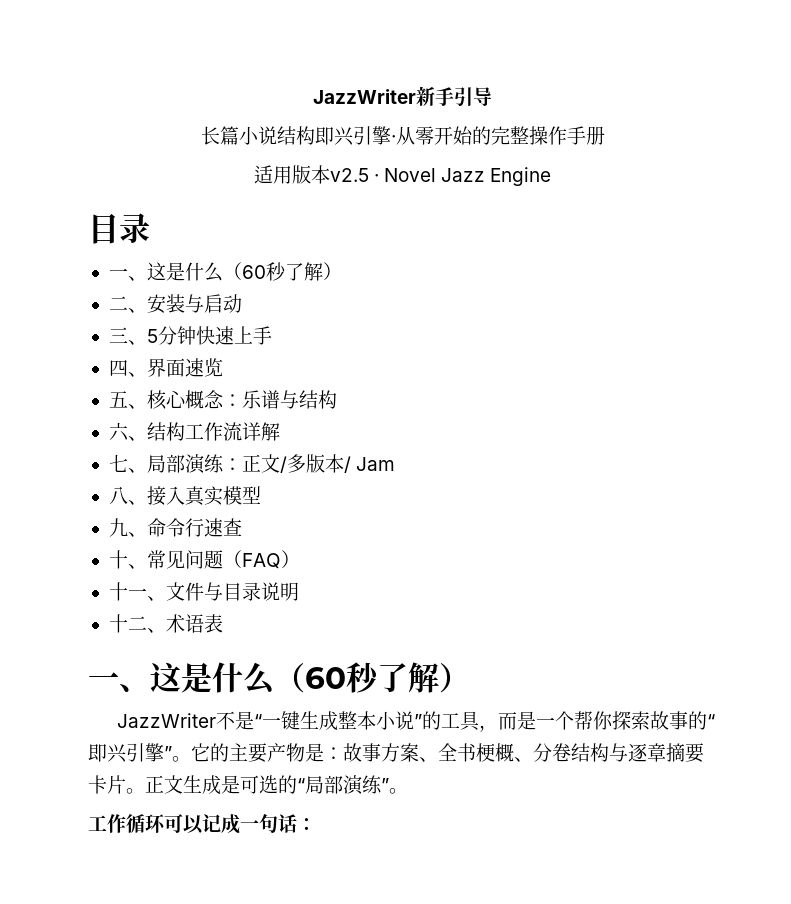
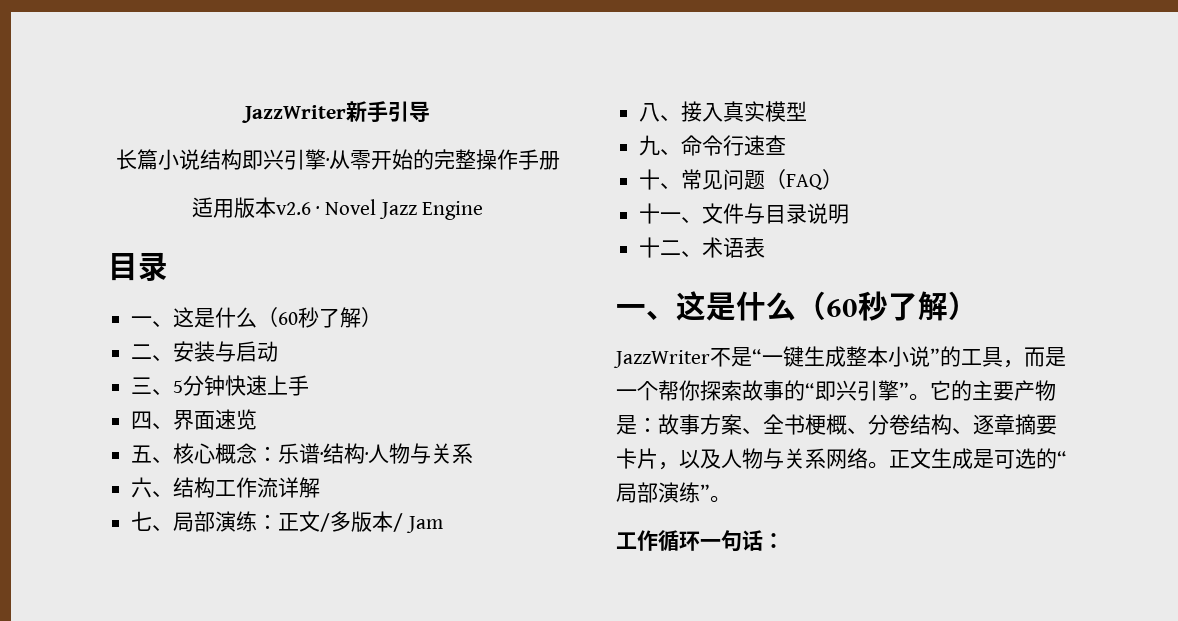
[329,168,369,182] v2.5 -> [275,202,311,215] v2.6
[279,390,337,409] 与结构 -> [320,443,474,464] ·结构·人物与关系
[609,743,628,762] 与 -> [952,428,973,434] 、
(126, 784) none -> [658,448,868,470] ，以及人物与关系网络
[164,814,240,834] 可以记成 -> (700, 541) none

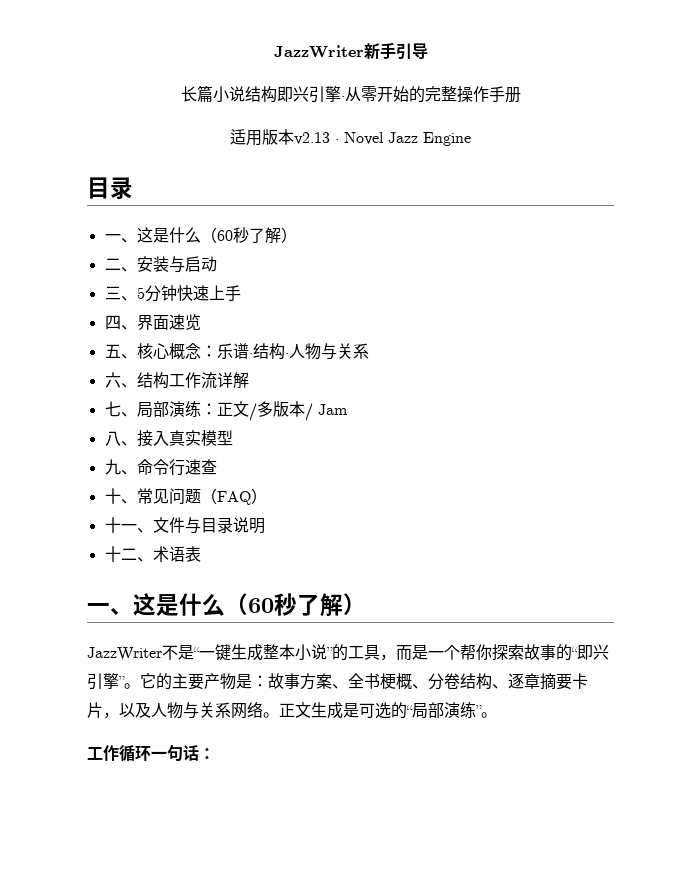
[275,202,311,215] v2.6 -> [294,132,330,145] v2.13

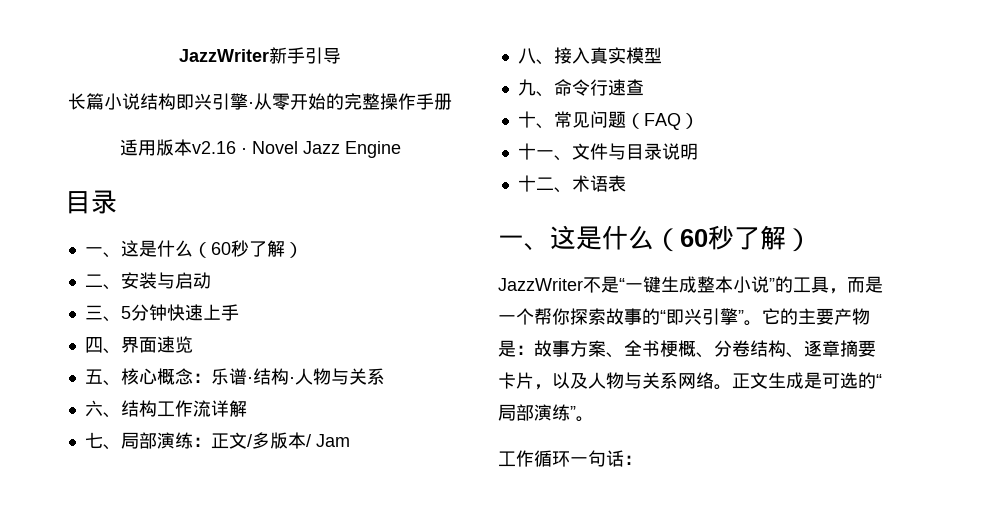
[294,132,330,145] v2.13 -> [191,141,236,154] v2.16

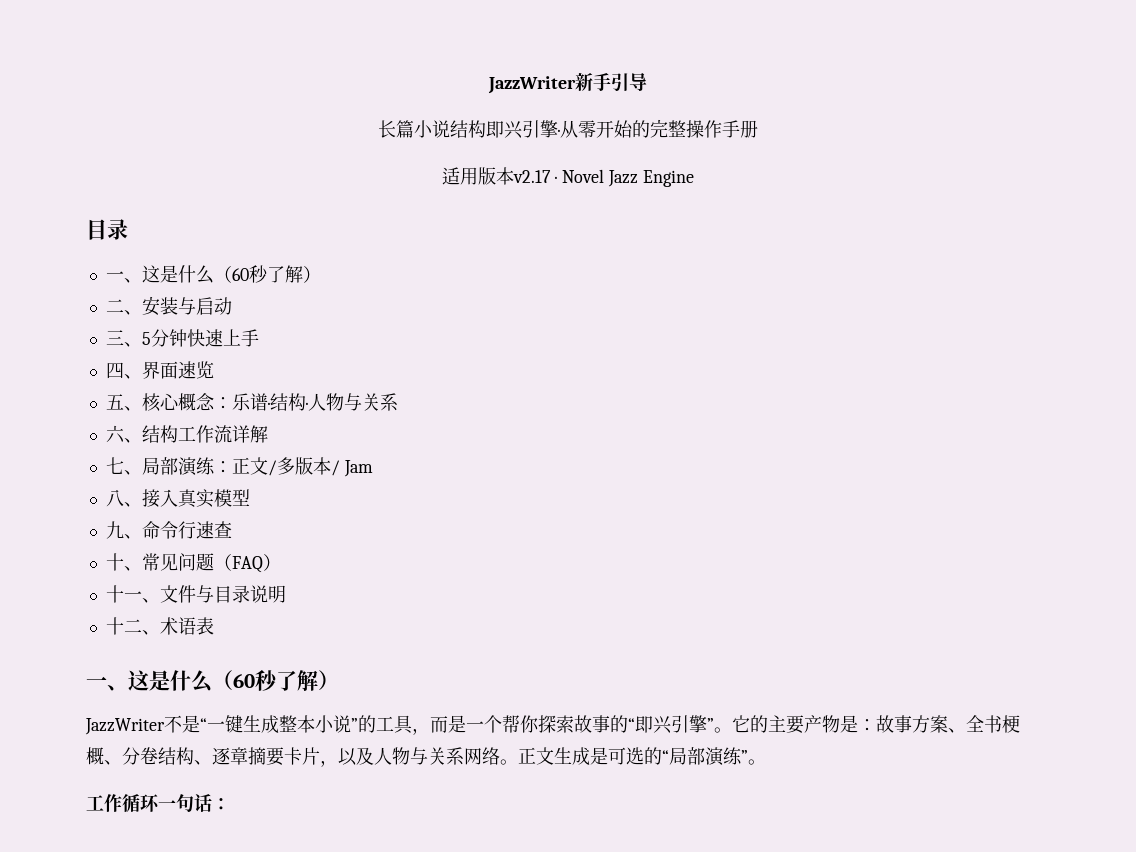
[191,141,236,154] v2.16 -> [513,170,552,183] v2.17

